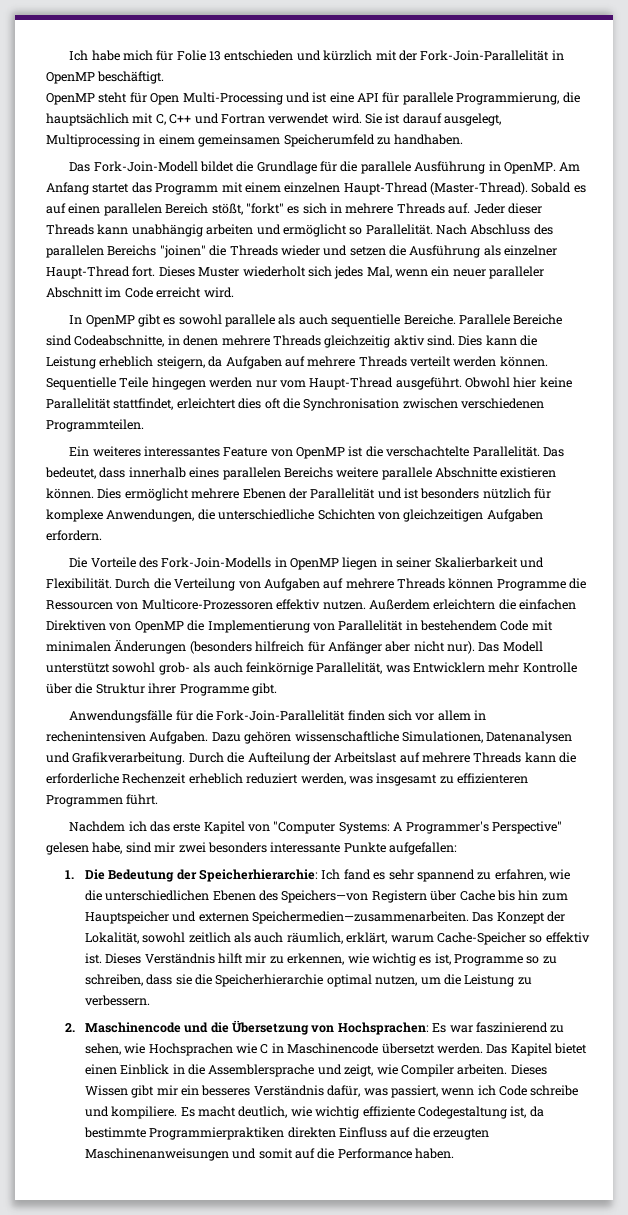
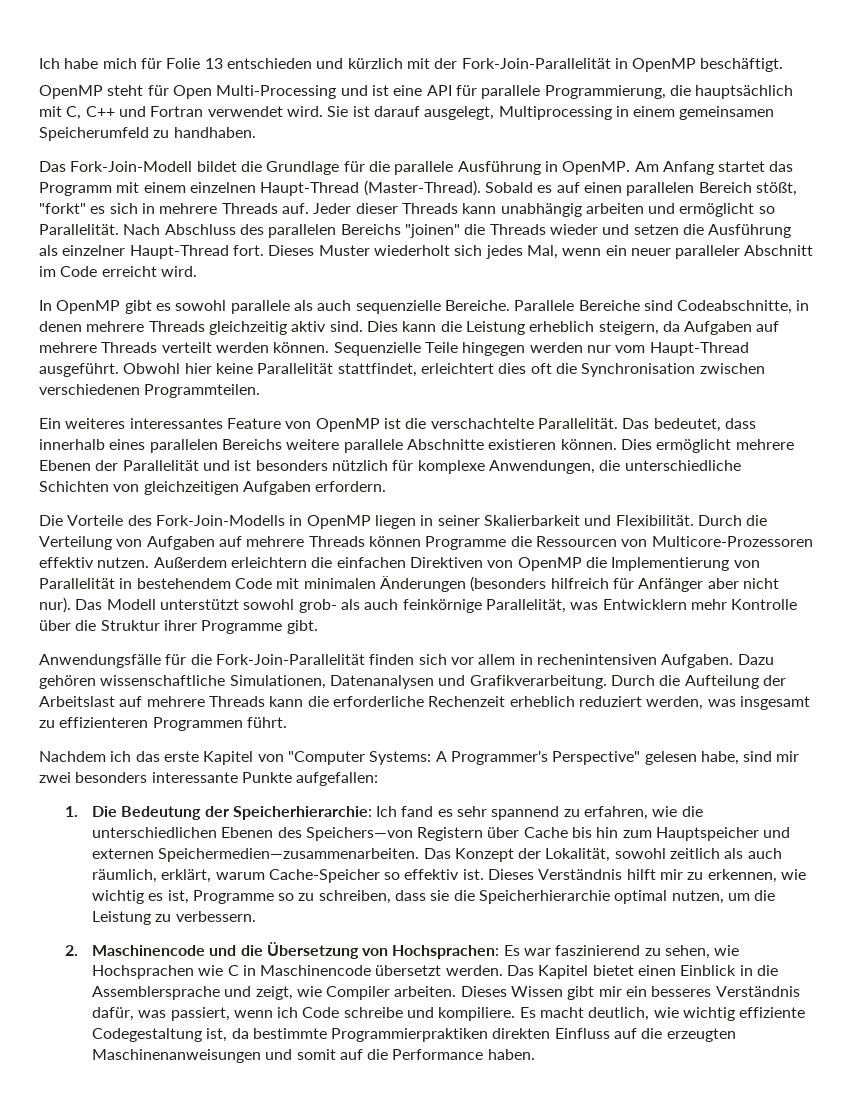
[331,314,401,327] sequentielle -> [355,300,441,314] sequenzielle
[46,377,116,390] Sequentielle -> [333,342,421,356] Sequenzielle

